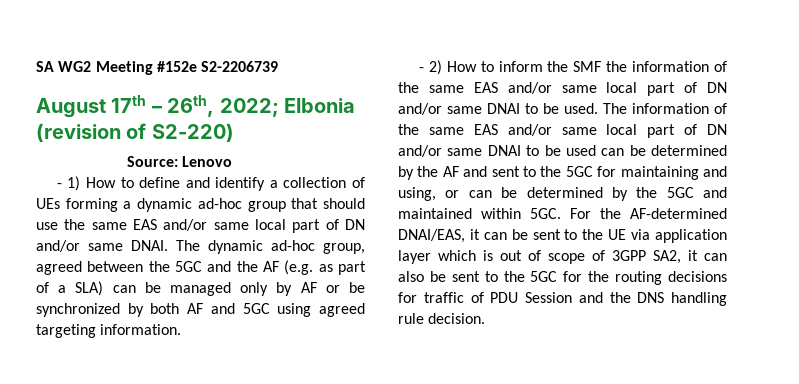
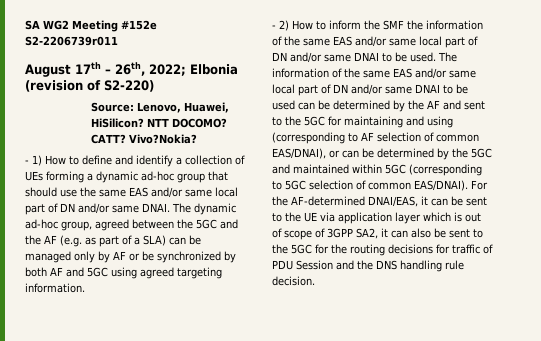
[201,61,279,72] S2-2206739 -> [25,36,118,46] S2-2206739r011
[182,156,233,167] Lenovo -> [137,102,229,113] [91,118,227,128] [91,134,197,144] Lenovo, Huawei, HiSilicon? NTT DOCOMO? CATT? Vivo?Nokia?
[398,187,436,201] using, -> [427,116,453,128] [272,132,479,144] [272,148,326,159] using (corresponding to AF selection of common EAS/DNAI),
[530,208,561,219] 5GC. -> [385,164,482,176] [272,180,468,191] 5GC (corresponding to 5GC selection of common EAS/DNAI).

